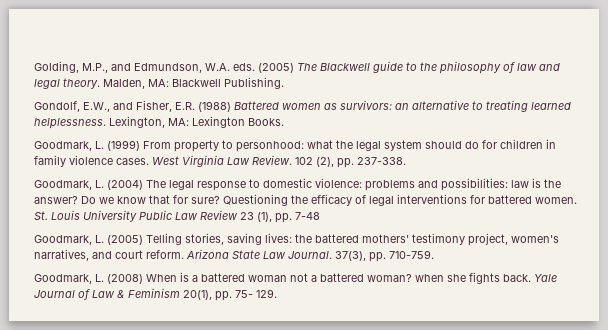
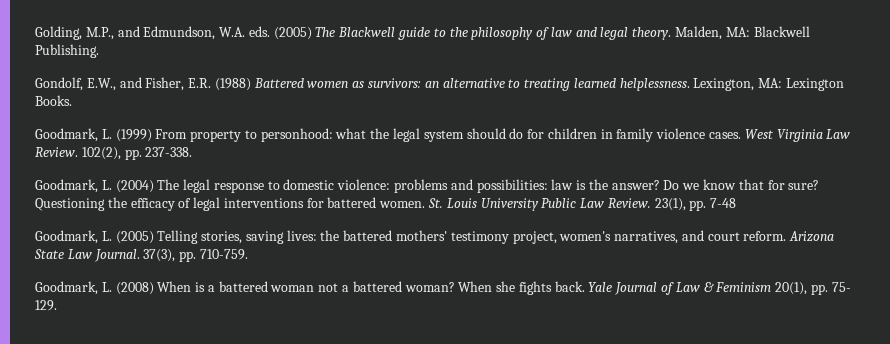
[295,157,334,167] 102 (2), -> [81,147,121,160] 102(2),
[200,210,272,222] Review 23 (1), -> [607,198,686,211] Review. 23(1),
[415,274,444,282] when -> [458,281,493,292] When

